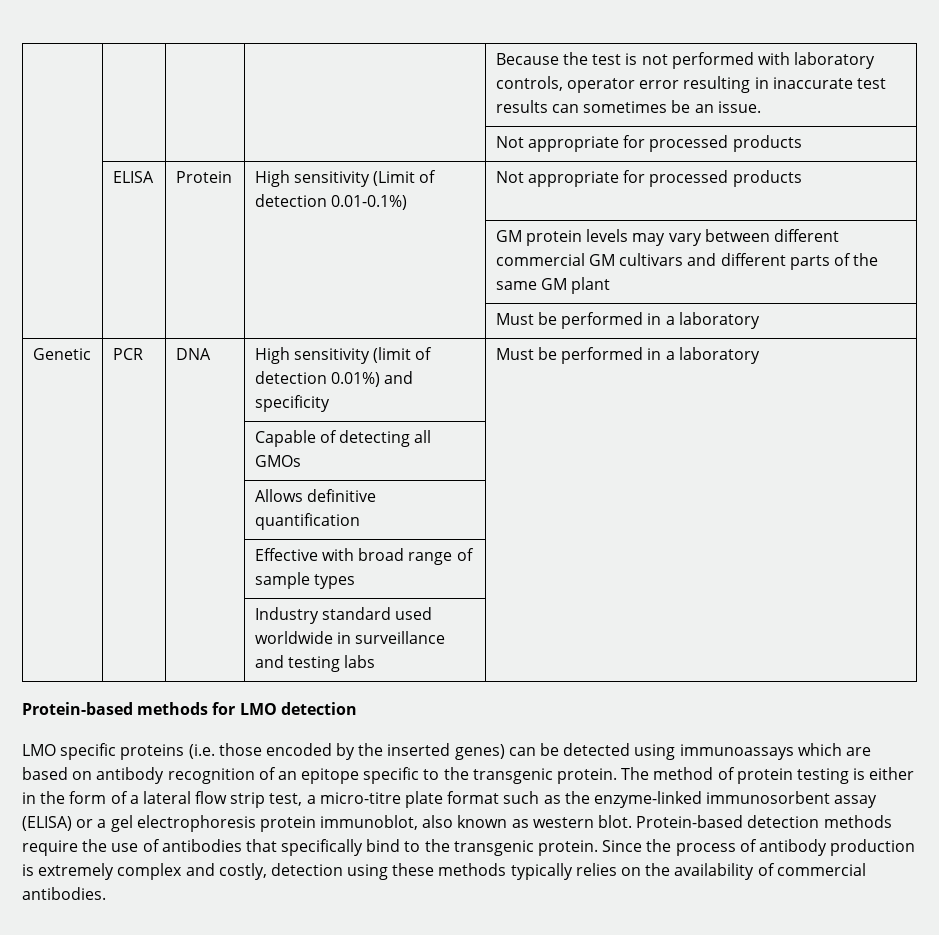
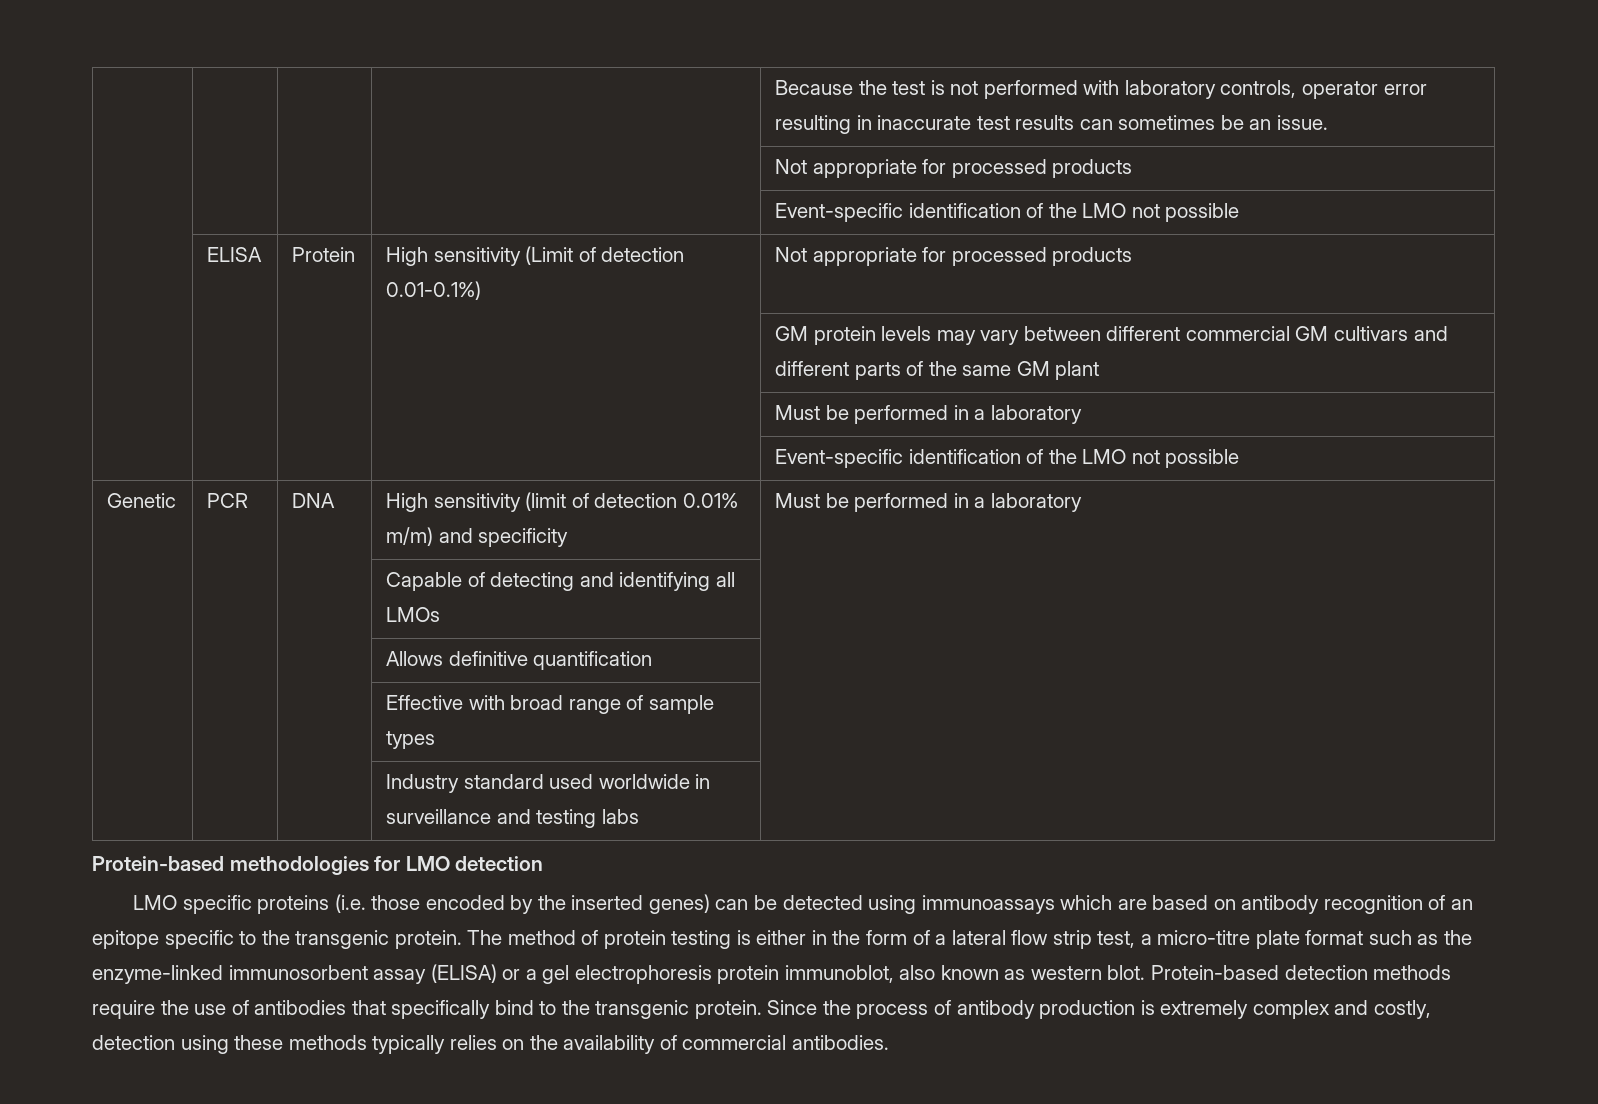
(802, 143) none -> [775,203,1240,222] // | | | | Event-specific identification of the LMO not possible
(760, 320) none -> [775,449,1240,468] // | | | | Event-specific identification of the LMO not possible
[331,372,381,387] 0.01%) -> [682,493,738,508] [386,527,434,546] 0.01% m/m)
[414,430,432,443] [254,455,301,467] all GMOs -> [579,572,735,591] [386,607,441,622] and identifying all LMOs
[137,702,209,715] methods -> [229,856,369,875] methodologies

